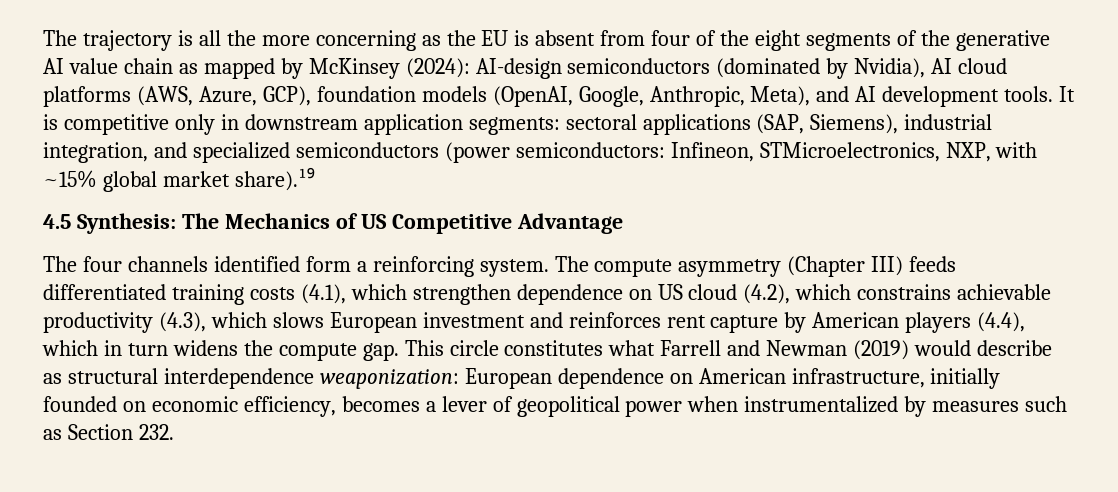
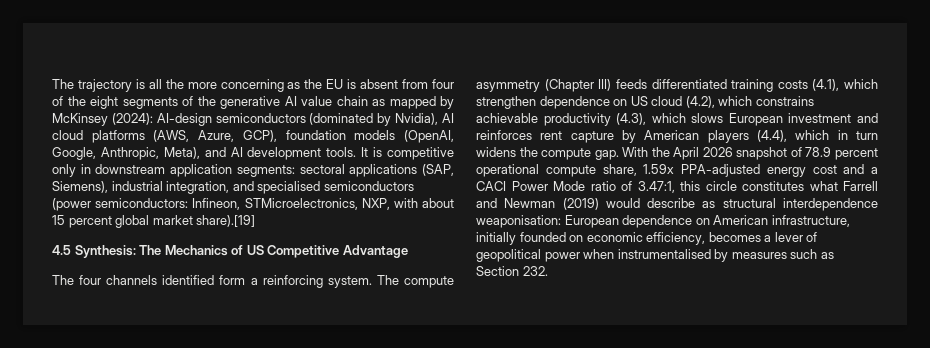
[192,142,290,163] specialized -> [257,181,321,194] specialised
[43,170,97,188] ~15% -> [422,198,455,208] [52,215,112,228] about 15 percent
[234,167,315,191] share).¹⁹ -> [196,215,256,227] share).[19]
[404,340,444,356] This -> [622,147,878,160] [476,164,878,177] [476,181,700,193] With the April 2026 snapshot of 78.9 percent operational compute share, 1.59x PPA-adjusted energy cost and a CACI Power Mode ratio of 3.47:1, this
[319,369,459,389] weaponization: -> [476,215,561,228] weaponisation:
[744,396,899,413] instrumentalized -> [617,249,711,259] instrumentalised

